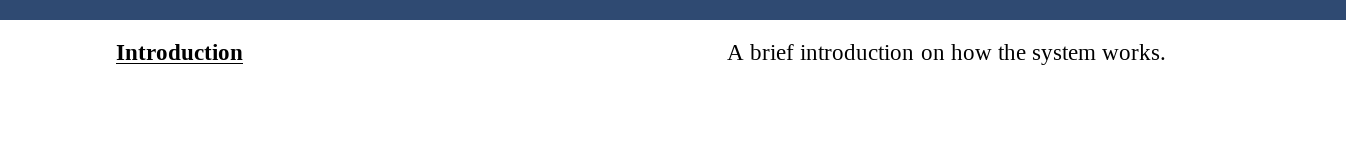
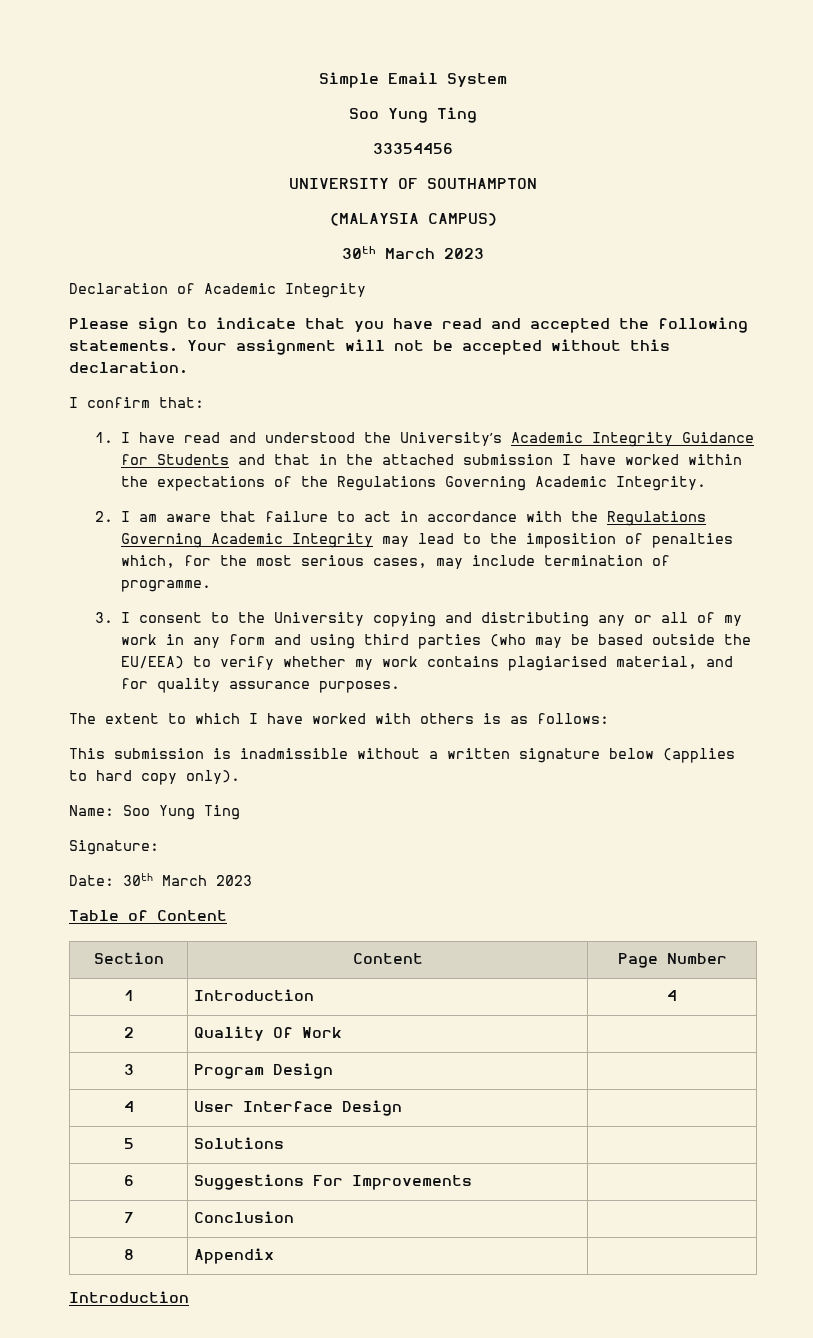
[116,44,243,60] [727,44,1167,65] Introduction // A brief introduction on how the system works. -> [319,72,507,88] [349,107,477,123] [373,143,453,154] [289,178,537,189] [329,213,497,226] [342,246,484,259] [69,283,366,298] [69,317,748,333] [69,339,670,355] [69,361,188,374] [69,397,204,408] [95,432,755,447] [121,454,743,465] [121,476,707,491] [95,511,707,526] [121,533,734,548] [121,555,671,569] [121,580,212,592] [95,612,743,627] [121,634,752,649] [121,656,734,671] [121,678,401,693] [69,713,609,724] [69,748,735,763] [69,770,240,785] [69,805,240,820] [69,840,159,855] [69,873,252,886] [69,910,227,921] [93,952,164,964] [352,953,423,964] [617,953,727,968] [123,990,134,1001] [193,989,314,1001] [667,990,677,1001] [123,1027,134,1038] [193,1026,342,1041] [123,1064,134,1075] [193,1063,333,1079] [123,1101,134,1112] [193,1100,402,1116] [123,1138,134,1149] [193,1137,284,1149] [123,1175,134,1186] [193,1174,472,1190] [123,1212,134,1223] [193,1211,294,1223] [123,1249,134,1260] [193,1248,274,1264] [69,1291,189,1303] Simple Email System // Soo Yung Ting // 33354456 // UNIVERSITY OF SOUTHAMPTON // (MALAYSIA CAMPUS) // 30th March 2023 // Declaration of Academic Integrity // Please sign to indicate that you have read and accepted the following statements. Your assignment will not be accepted without this declaration. // I confirm that: // 1. I have read and understood the University’s Academic Integrity Guidance for Students and that in the attached submission I have worked within the expectations of the Regulations Governing Academic Integrity. // 2. I am aware that failure to act in accordance with the Regulations Governing Academic Integrity may lead to the imposition of penalties which, for the most serious cases, may include termination of programme. // 3. I consent to the University copying and distributing any or all of my work in any form and using third parties (who may be based outside the EU/EEA) to verify whether my work contains plagiarised material, and for quality assurance purposes. // The extent to which I have worked with others is as follows: // This submission is inadmissible without a written signature below (applies to hard copy only). // Name: Soo Yung Ting // Signature: // Date: 30th March 2023 // Table of Content // Section | Content | Page Number // 1 | Introduction | 4 // 2 | Quality Of Work | // 3 | Program Design | // 4 | User Interface Design | // 5 | Solutions | // 6 | Suggestions For Improvements | // 7 | Conclusion | // 8 | Appendix | // Introduction

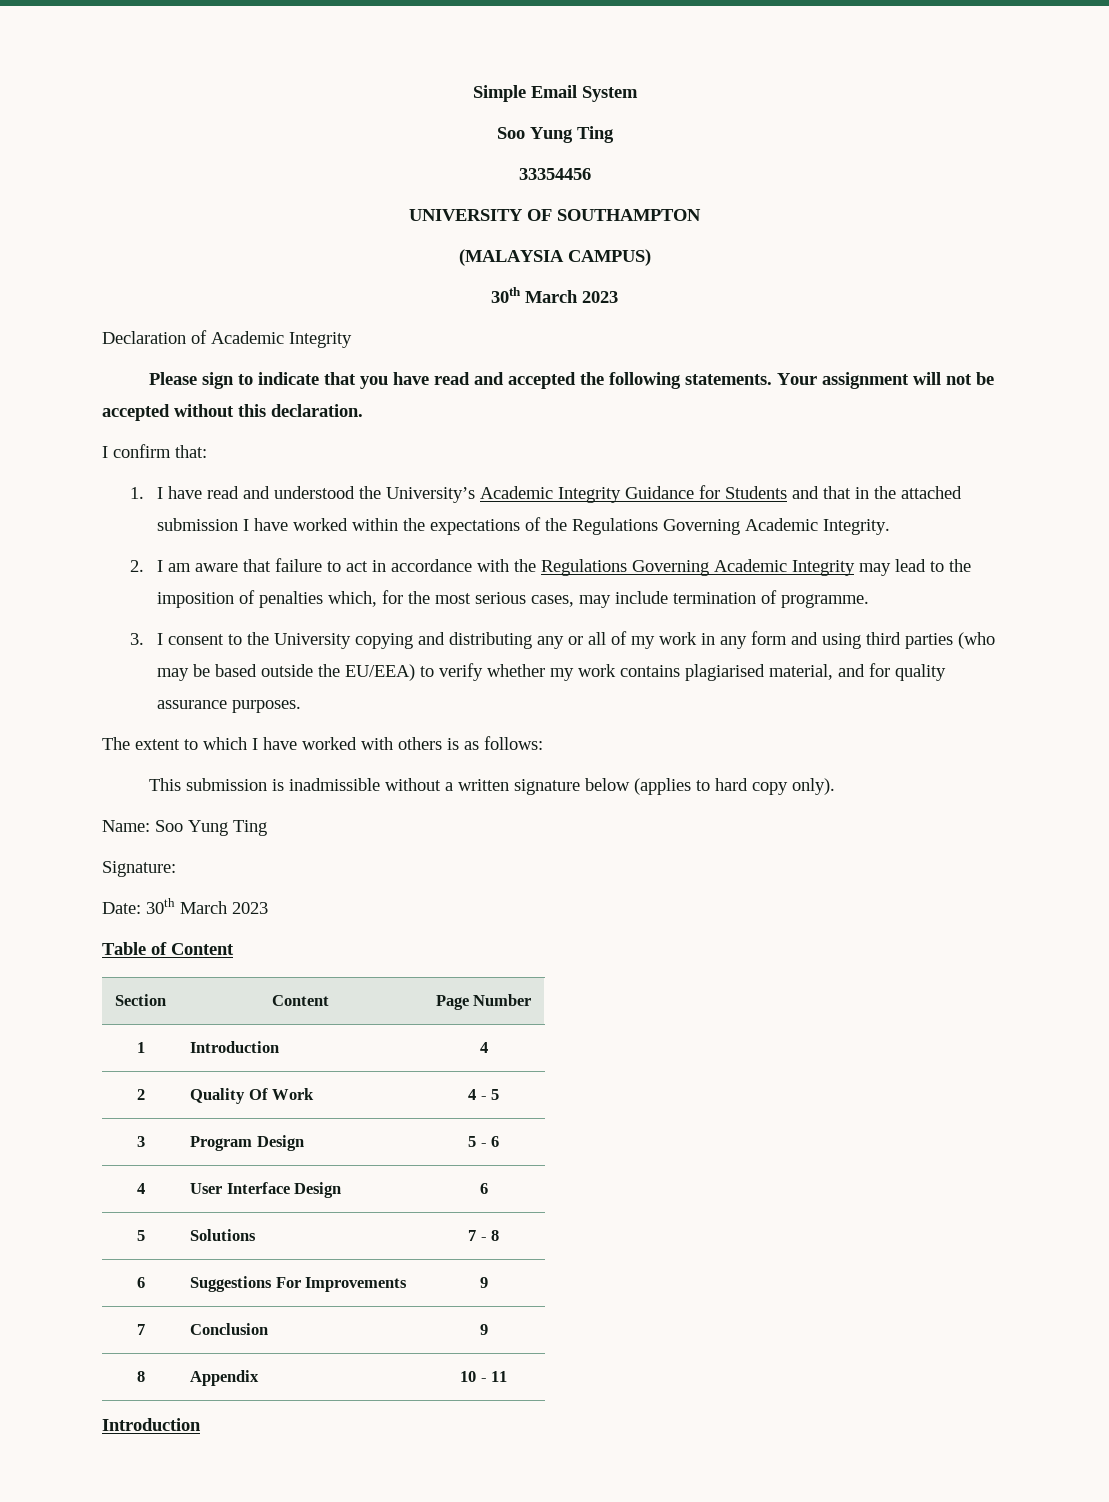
(342, 1032) none -> [468,1089,499,1100] 4 - 5
(333, 1071) none -> [468,1136,499,1147] 5 - 6
(402, 1108) none -> [479,1183,488,1194] 6
(284, 1143) none -> [468,1230,499,1241] 7 - 8
(472, 1182) none -> [479,1277,488,1288] 9
(294, 1217) none -> [479,1324,488,1335] 9
(274, 1256) none -> [460,1371,507,1382] 10 - 11

